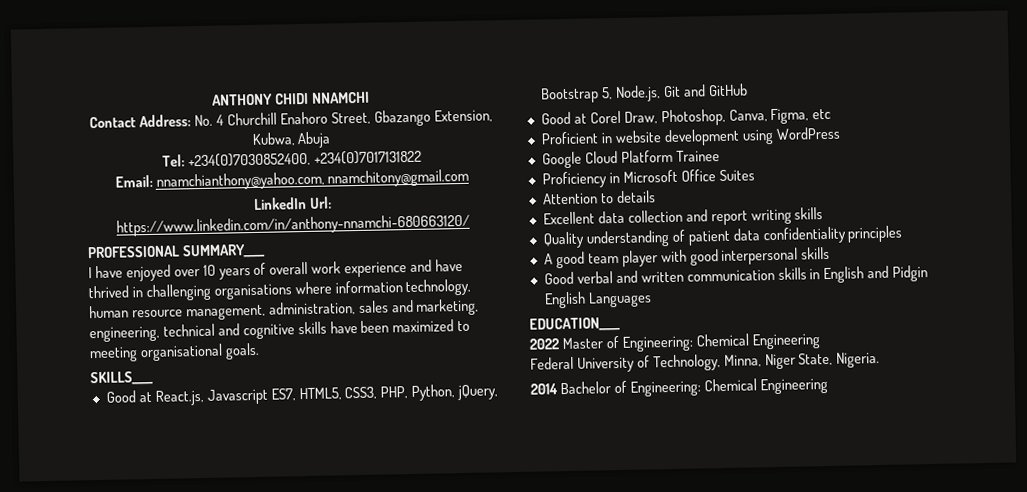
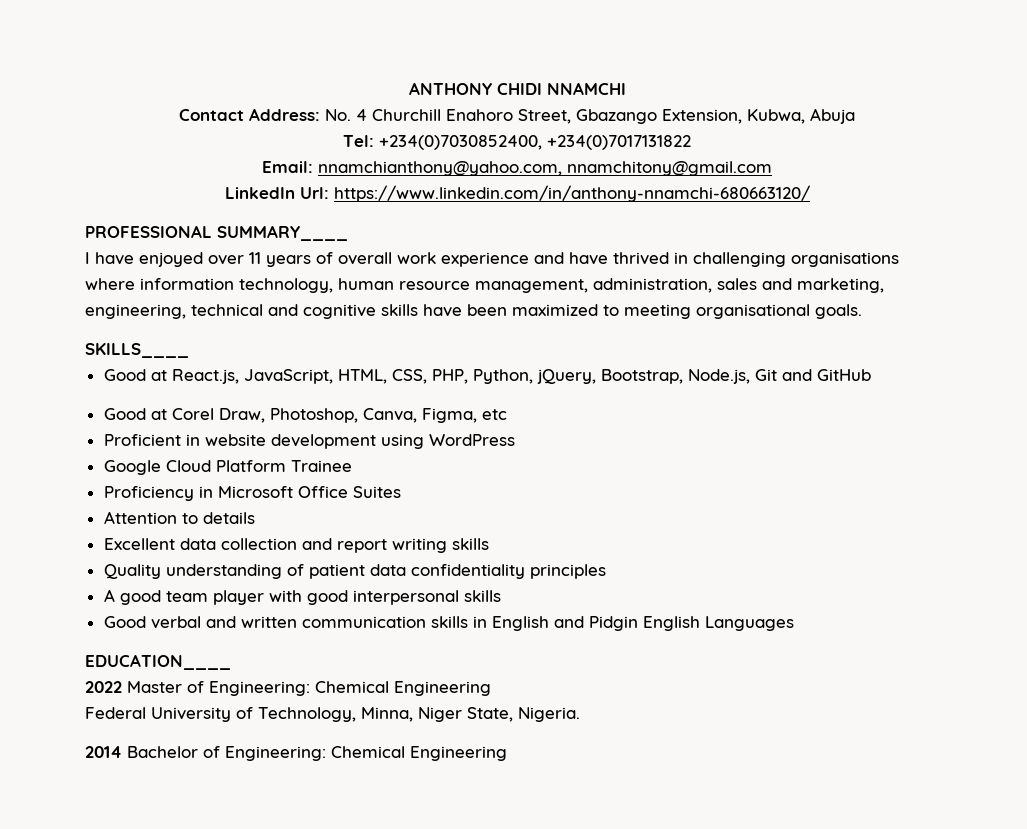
[202,264,216,276] 10 -> [249,252,261,264] 11
[206,386,378,405] Javascript ES7, HTML5, CSS3, -> [243,369,427,384] JavaScript, HTML, CSS,
[539,87,613,104] Bootstrap 5, -> [600,369,683,384] Bootstrap,

